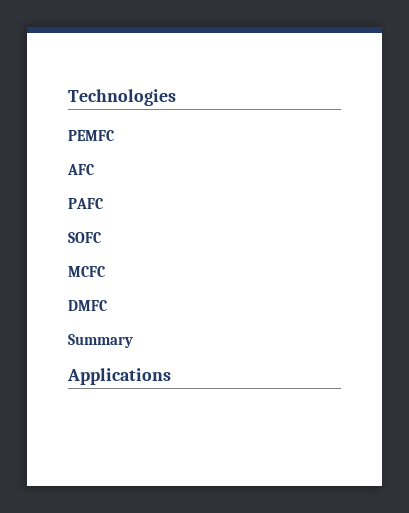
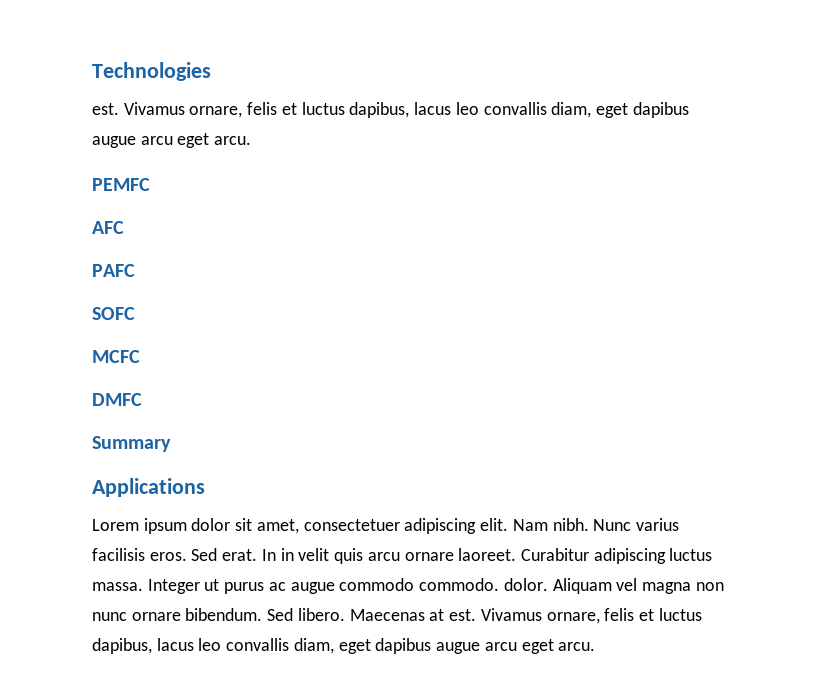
(176, 97) none -> [92,102,689,118] [92,133,252,148] // est. Vivamus ornare, felis et luctus dapibus, lacus leo convallis diam, eget dapibus augue arcu eget arcu.
(171, 376) none -> [92,518,679,534] [92,548,713,564] [92,578,724,594] [92,608,702,624] [92,638,596,654] // Lorem ipsum dolor sit amet, consectetuer adipiscing elit. Nam nibh. Nunc varius facilisis eros. Sed erat. In in velit quis arcu ornare laoreet. Curabitur adipiscing luctus massa. Integer ut purus ac augue commodo commodo. dolor. Aliquam vel magna non nunc ornare bibendum. Sed libero. Maecenas at est. Vivamus ornare, felis et luctus dapibus, lacus leo convallis diam, eget dapibus augue arcu eget arcu.

